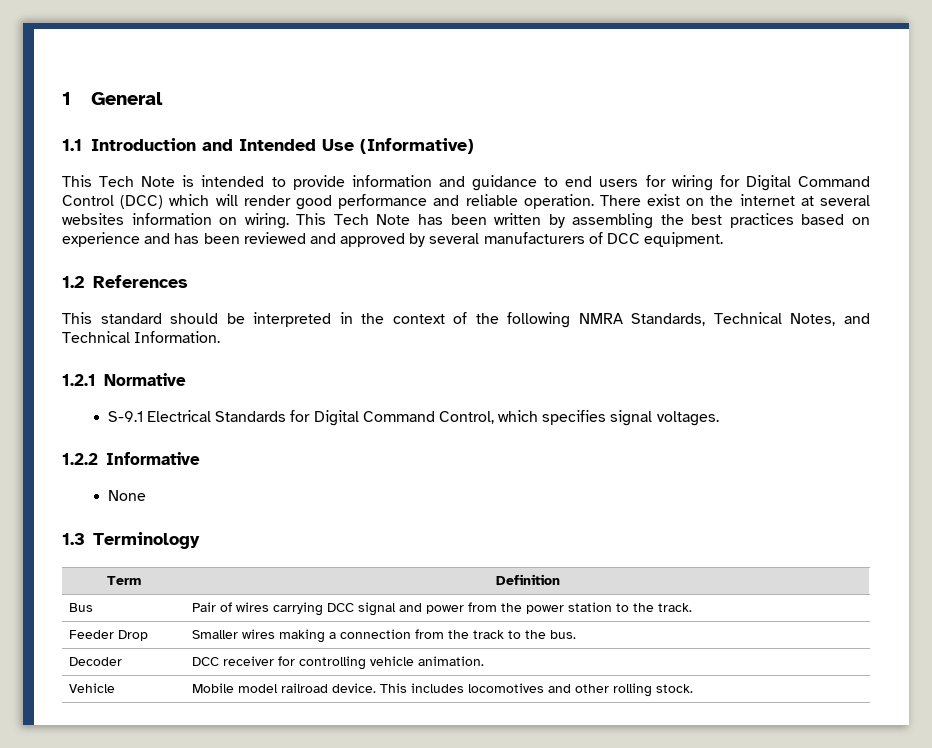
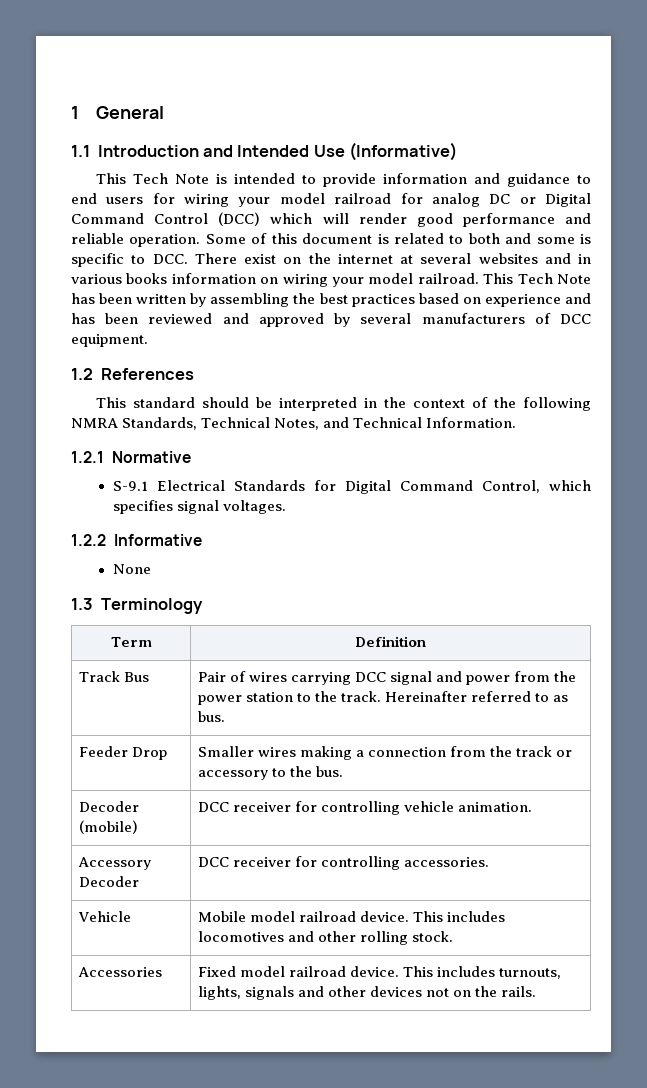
[719,175,740,187] for -> [238,193,536,207] your model railroad for analog DC or
(594, 201) none -> [205,233,592,244] [71,253,188,267] Some of this document is related to both and some is specific to DCC.
[131,213,289,229] information on wiring. -> [544,253,591,264] [71,273,479,287] and in various books information on wiring your model railroad.
(560, 579) none -> [78,671,120,682] Track
(693, 607) none -> [385,691,569,702] [197,711,225,722] Hereinafter referred to as bus.
(505, 634) none -> [556,750,573,757] [197,770,268,780] or accessory
(123, 661) none -> [78,820,138,834] (mobile)
(485, 661) none -> [77,857,151,870] [78,876,139,887] [197,856,490,870] // Accessory Decoder | DCC receiver for controlling accessories.
(694, 688) none -> [77,967,162,977] [197,966,562,979] [197,986,537,1000] // Accessories | Fixed model railroad device. This includes turnouts, lights, signals and other devices not on the rails.

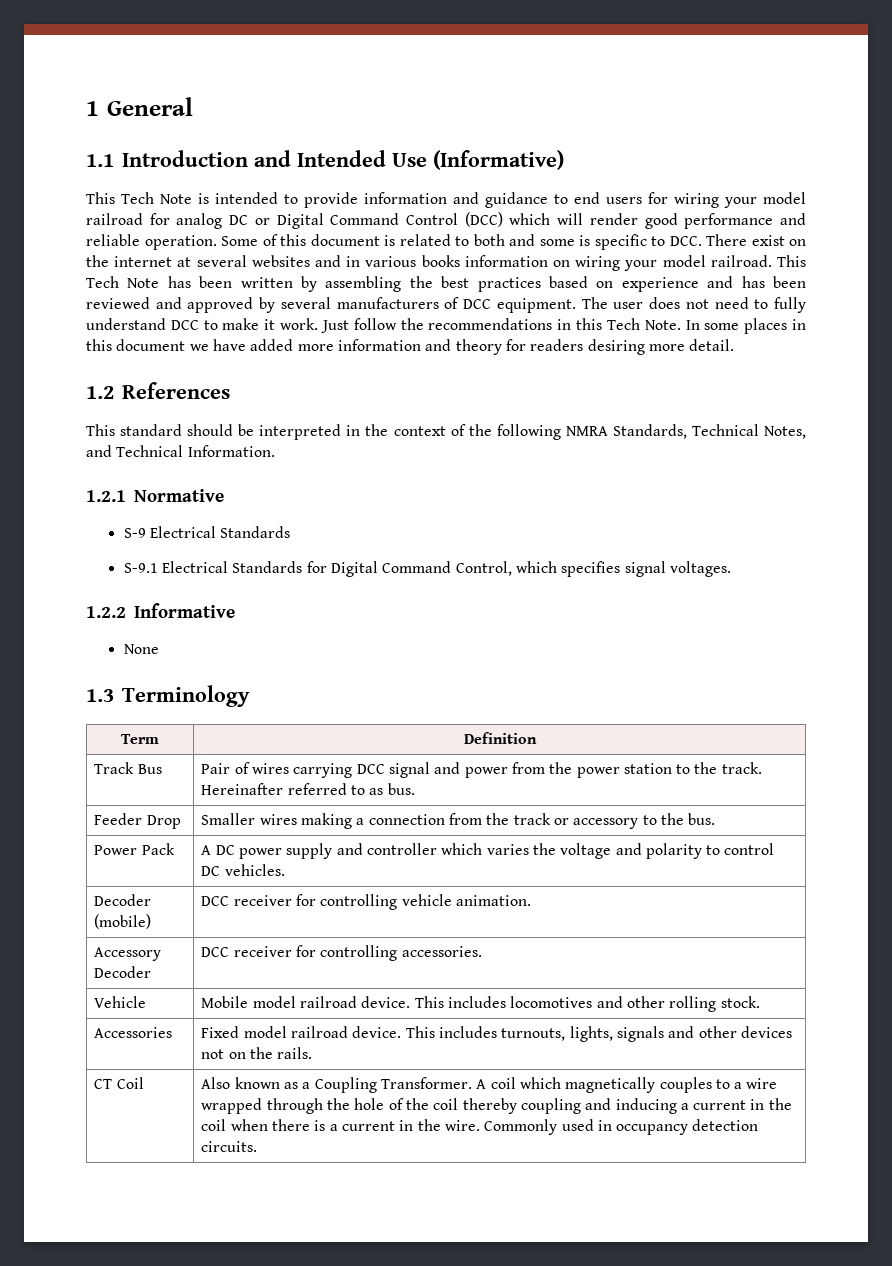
(148, 340) none -> [581,297,807,313] [86,318,807,334] [86,339,735,355] The user does not need to fully understand DCC to make it work. Just follow the recommendations in this Tech Note. In some places in this document we have added more information and theory for readers desiring more detail.
(191, 457) none -> [123,526,291,538] // S-9 Electrical Standards
(344, 771) none -> [94,843,175,855] [201,843,775,859] [201,864,285,876] // Power Pack | A DC power supply and controller which varies the voltage and polarity to control DC vehicles.
(537, 991) none -> [94,1077,144,1089] [201,1077,778,1093] [201,1098,792,1114] [201,1119,759,1135] [201,1141,258,1152] // CT Coil | Also known as a Coupling Transformer. A coil which magnetically couples to a wire wrapped through the hole of the coil thereby coupling and inducing a current in the coil when there is a current in the wire. Commonly used in occupancy detection circuits.

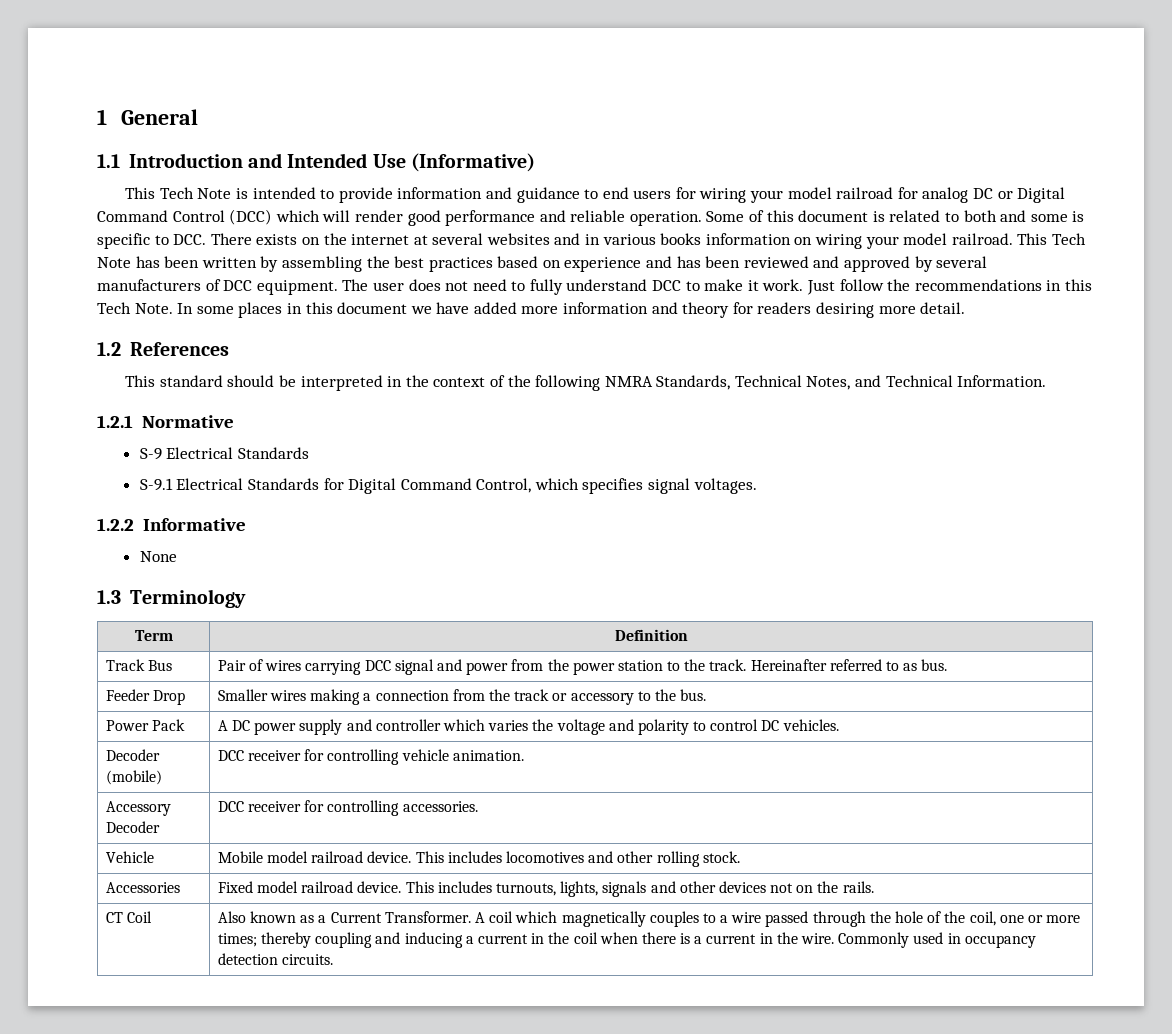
[751,235,785,246] exist -> [256,234,298,245] exists
[314,1077,377,1093] Coupling -> [330,912,382,923] Current
[201,1098,263,1114] wrapped -> [765,911,809,927] passed
[433,1098,459,1110] coil -> [969,911,1081,926] [217,933,257,947] coil, one or more times;

